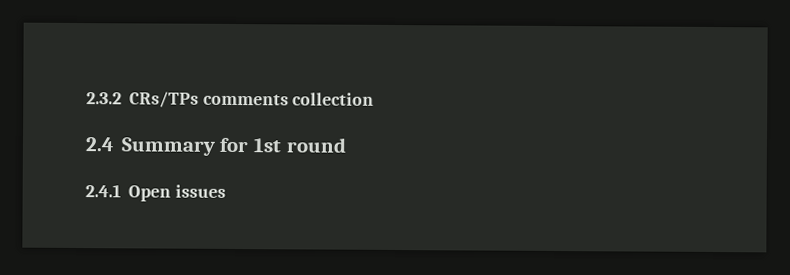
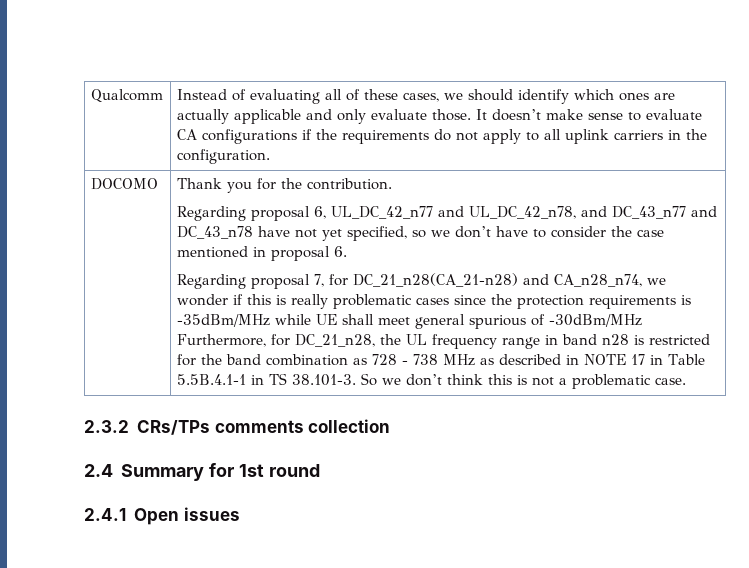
(86, 98) none -> [90,89,163,103] [176,89,675,104] [176,109,702,124] [176,129,707,144] [176,149,270,164] [90,178,158,190] [176,178,392,193] [176,206,717,221] [176,226,664,241] [176,246,347,261] [176,273,666,289] [176,294,691,309] [176,314,642,329] [176,334,710,349] [176,354,705,366] [176,373,686,389] Qualcomm | Instead of evaluating all of these cases, we should identify which ones are actually applicable and only evaluate those. It doesn’t make sense to evaluate CA configurations if the requirements do not apply to all uplink carriers in the configuration. // DOCOMO | Thank you for the contribution. // Regarding proposal 6, UL_DC_42_n77 and UL_DC_42_n78, and DC_43_n77 and DC_43_n78 have not yet specified, so we don’t have to consider the case mentioned in proposal 6. // Regarding proposal 7, for DC_21_n28(CA_21-n28) and CA_n28_n74, we wonder if this is really problematic cases since the protection requirements is -35dBm/MHz while UE shall meet general spurious of -30dBm/MHz Furthermore, for DC_21_n28, the UL frequency range in band n28 is restricted for the band combination as 728 - 738 MHz as described in NOTE 17 in Table 5.5B.4.1-1 in TS 38.101-3. So we don’t think this is not a problematic case. //

